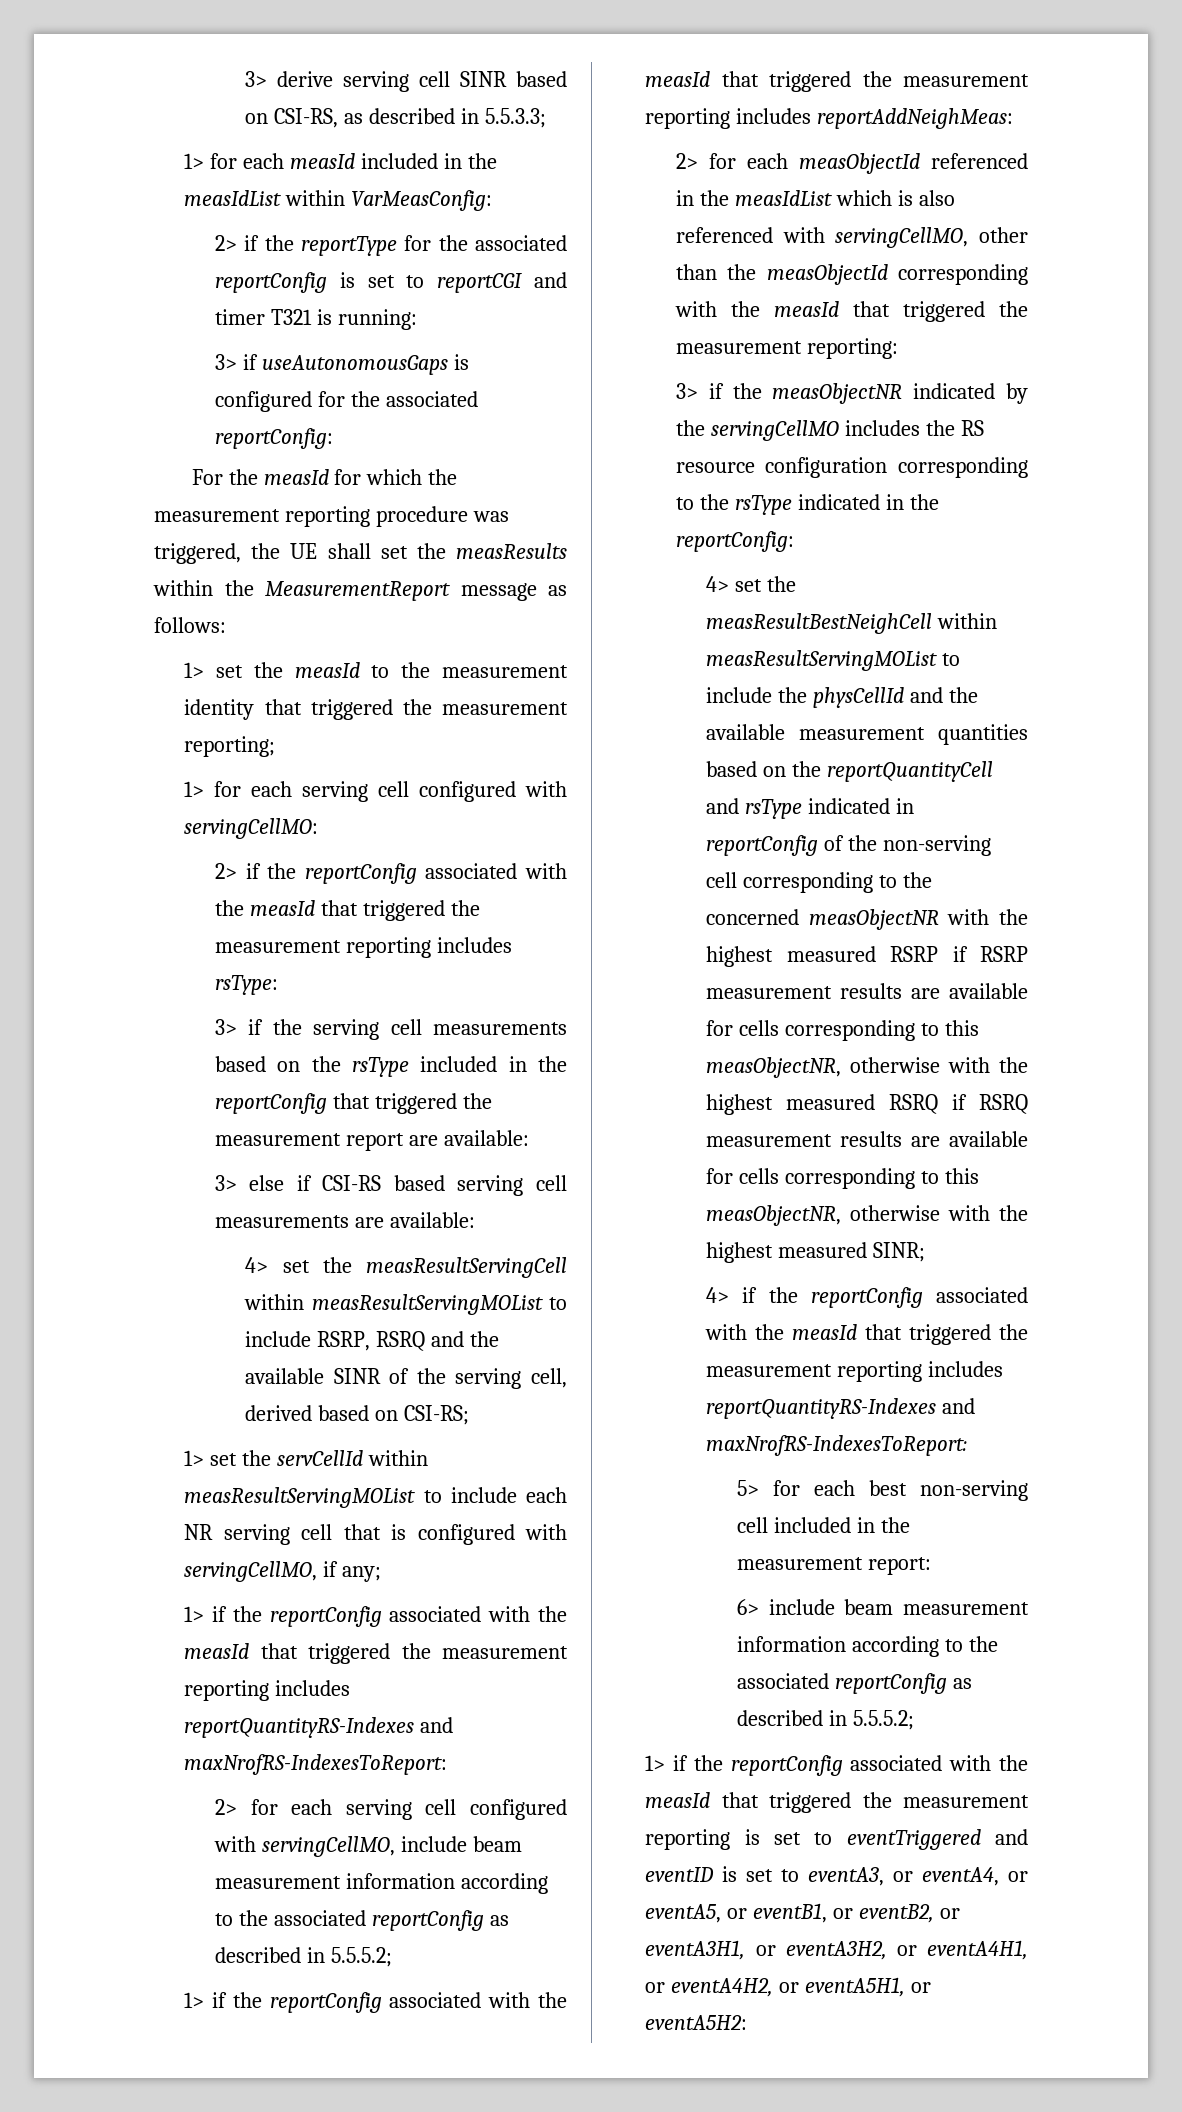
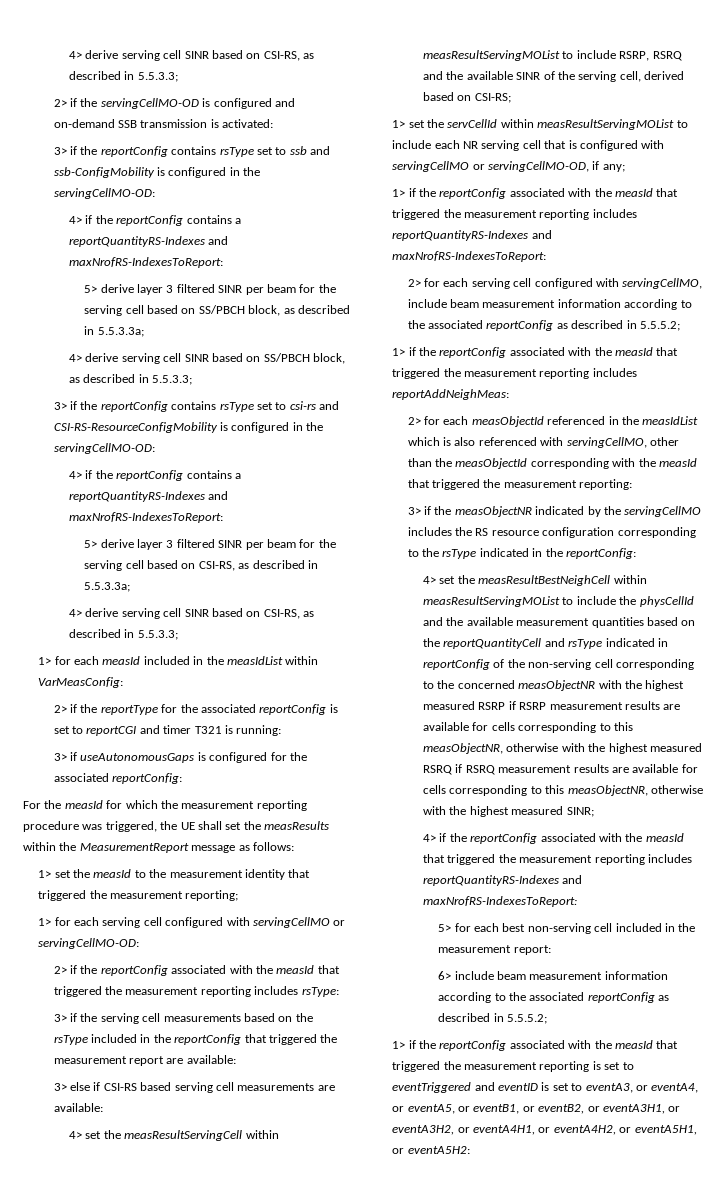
[245,71,268,87] 3> -> [69,50,315,61] [69,71,178,82] [53,98,295,109] [53,119,274,128] [53,146,331,157] [53,167,261,178] [53,188,155,199] [69,215,241,226] [69,236,229,247] [69,257,224,268] [84,284,336,295] [84,305,350,316] [84,326,144,337] [69,353,346,364] [69,374,193,385] [53,401,340,412] [53,422,324,433] [53,443,155,454] [69,470,241,481] [69,491,229,502] [69,512,224,523] [84,539,336,550] [84,560,318,571] [84,582,131,592] [69,609,83,617] 4> derive serving cell SINR based on CSI-RS, as described in 5.5.3.3; // 2> if the servingCellMO-OD is configured and on-demand SSB transmission is activated: // 3> if the reportConfig contains rsType set to ssb and ssb-ConfigMobility is configured in the servingCellMO-OD: // 4> if the reportConfig contains a reportQuantityRS-Indexes and maxNrofRS-IndexesToReport: // 5> derive layer 3 filtered SINR per beam for the serving cell based on SS/PBCH block, as described in 5.5.3.3a; // 4> derive serving cell SINR based on SS/PBCH block, as described in 5.5.3.3; // 3> if the reportConfig contains rsType set to csi-rs and CSI-RS-ResourceConfigMobility is configured in the servingCellMO-OD: // 4> if the reportConfig contains a reportQuantityRS-Indexes and maxNrofRS-IndexesToReport: // 5> derive layer 3 filtered SINR per beam for the serving cell based on CSI-RS, as described in 5.5.3.3a; // 4>
[184,818,319,839] servingCellMO: -> [252,917,346,928] [38,938,140,949] servingCellMO or servingCellMO-OD:
[184,1561,318,1582] servingCellMO, -> [392,161,590,172] servingCellMO or servingCellMO-OD,

